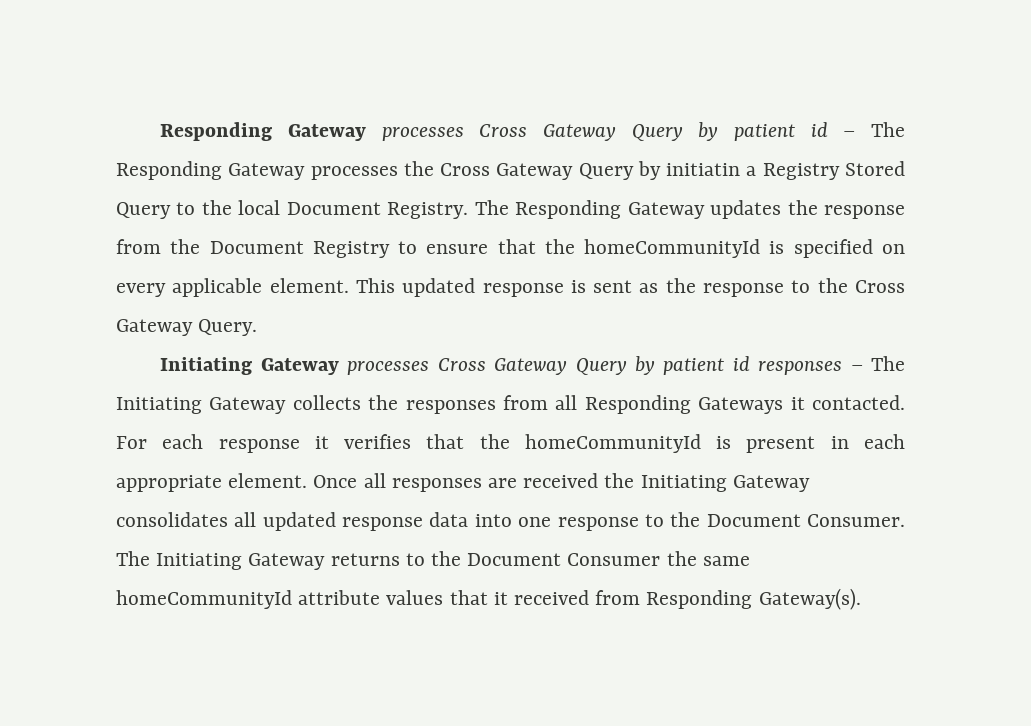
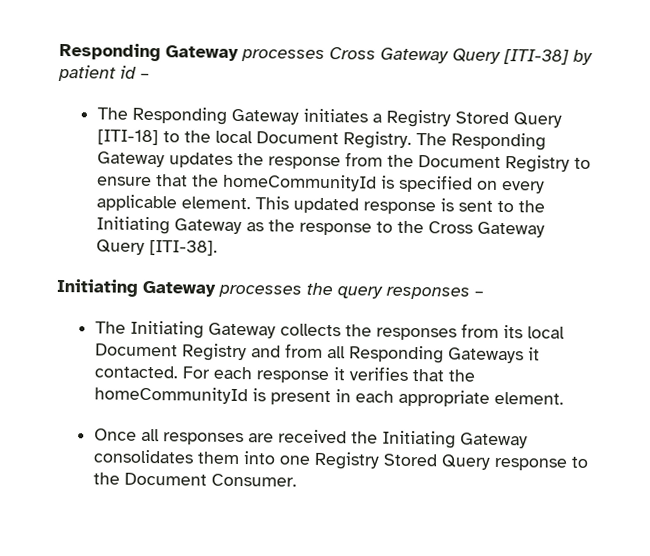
(683, 132) none -> [503,49,569,65] [ITI-38]
[871,122,905,137] [116,161,741,180] The Responding Gateway processes the Cross Gateway Query by initiatin -> [96,106,368,125] // The Responding Gateway initiates
(171, 210) none -> [96,129,159,146] [ITI-18]
(633, 286) none -> [496,200,545,213] [95,216,242,235] to the Initiating Gateway
[198,319,258,336] Query. -> [95,239,218,256] Query [ITI-38].
[437,356,750,375] Cross Gateway Query by patient id -> [306,282,383,299] the query
(863, 368) none -> (484, 293) //
(548, 402) none -> [502,325,565,339] [94,343,323,362] its local Document Registry and from
(308, 480) none -> (564, 398) //
[234,512,552,531] all updated response data into one -> [196,451,491,470] them into one Registry Stored Query
[116,551,750,570] [116,588,861,610] The Initiating Gateway returns to the Document Consumer the same homeCommunityId attribute values that it received from Responding Gateway(s). -> (297, 480) none

